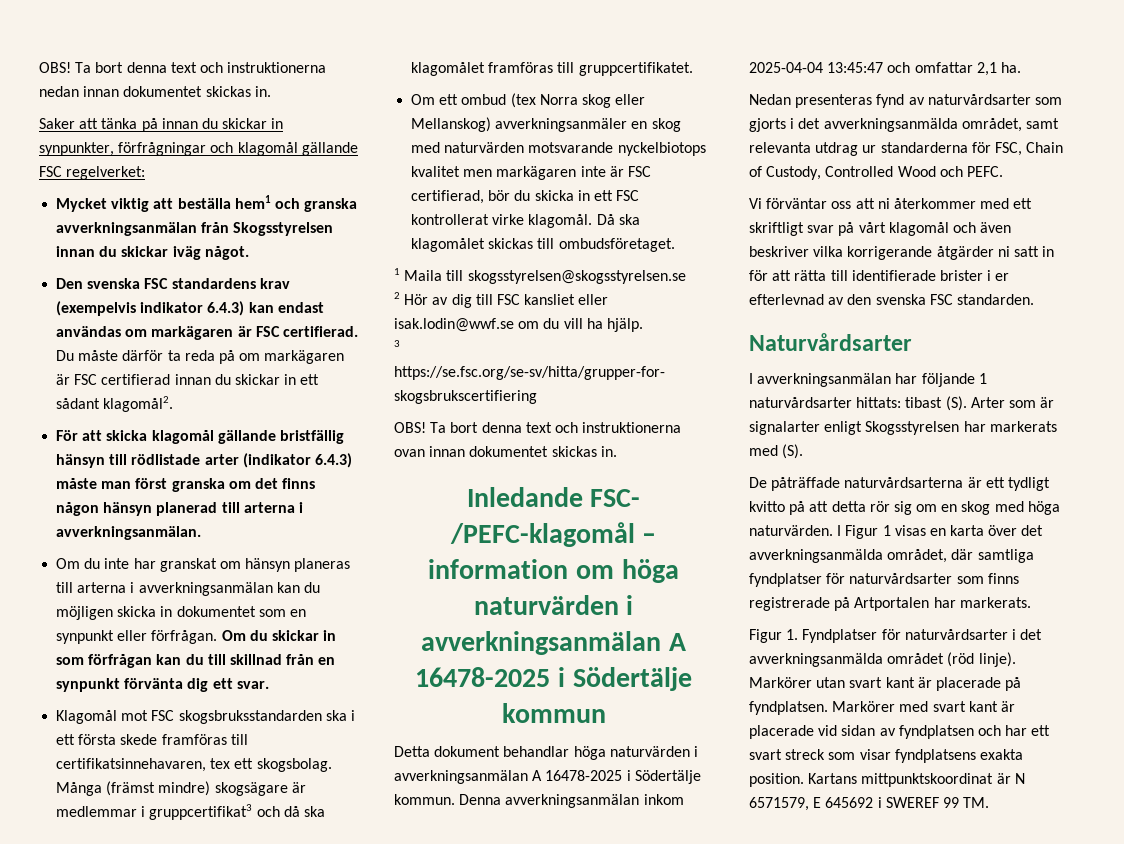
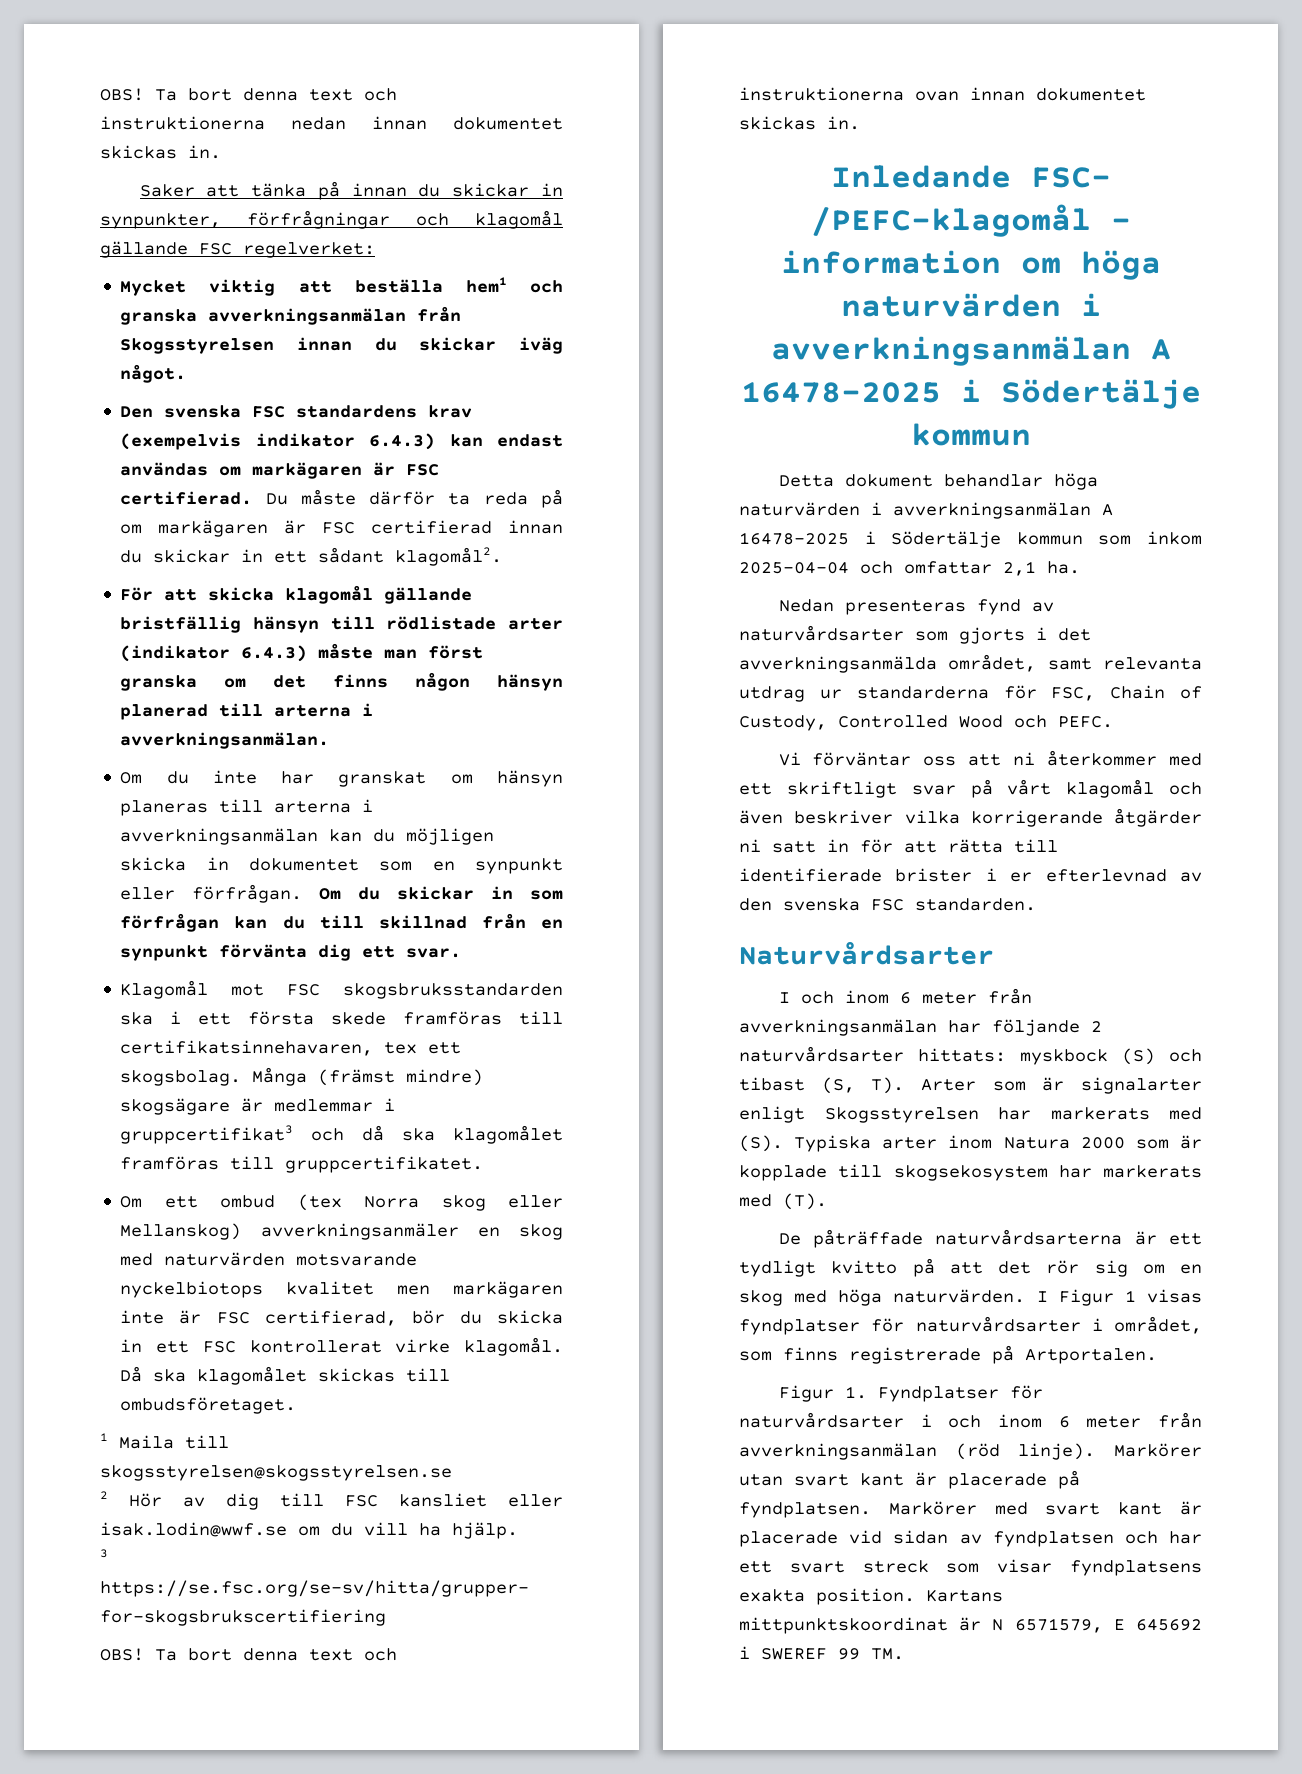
[394,794,640,808] kommun. Denna avverkningsanmälan -> [1016,532,1132,545] kommun som
[827,62,884,73] 13:45:47 -> (849, 568) none
(753, 378) none -> [800,988,1032,1004] och inom 6 meter från
[978,373,987,384] 1 -> [1091,1021,1102,1032] 2
[905,396,967,411] tibast (S). -> [1020,1048,1202,1065] [739,1077,905,1094] myskbock (S) och tibast (S, T).
(804, 451) none -> [794,1135,1202,1152] [739,1164,1202,1181] [739,1193,827,1210] Typiska arter inom Natura 2000 som är kopplade till skogsekosystem har markerats med (T).
[831,501,866,512] detta -> [998,1261,1031,1274] det
[929,525,1044,536] [749,549,1034,563] en karta över det avverkningsanmälda området, där samtliga -> (1202, 1296) none
(953, 578) none -> [1091,1316,1202,1334] i området,
[854,597,1031,611] Artportalen har markerats. -> [1025,1348,1157,1364] Artportalen.
[1020,629,1043,640] [749,653,945,667] det avverkningsanmälda området -> [948,1412,1202,1428] [739,1443,937,1460] och inom 6 meter från avverkningsanmälan

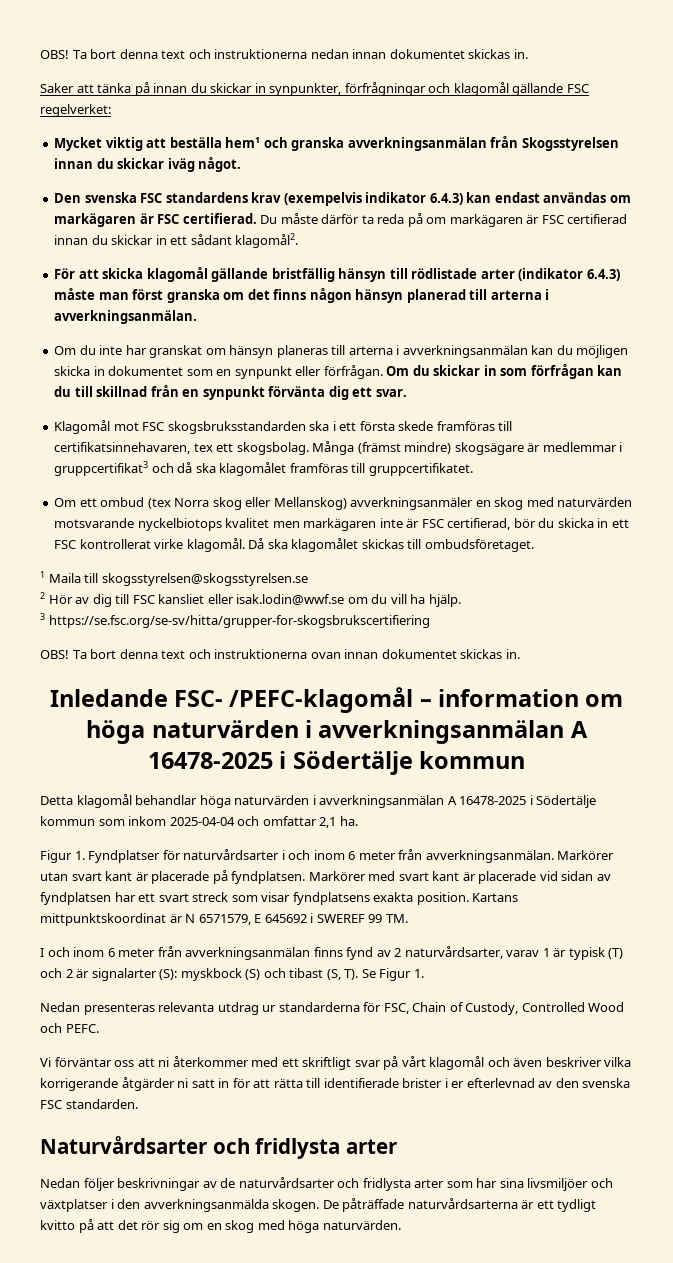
[844,474,933,487] dokument -> [76,794,132,808] klagomål
[778,599,1054,615] [739,625,1091,644] [739,654,1092,673] Nedan presenteras fynd av naturvårdsarter som gjorts i det avverkningsanmälda området, samt -> [40,849,615,863] [40,870,611,884] [40,892,519,905] [40,913,408,926] [40,946,624,960] [40,968,424,981] [40,1002,155,1015] Figur 1. Fyndplatser för naturvårdsarter i och inom 6 meter från avverkningsanmälan. Markörer utan svart kant är placerade på fyndplatsen. Markörer med svart kant är placerade vid sidan av fyndplatsen har ett svart streck som visar fyndplatsens exakta position. Kartans mittpunktskoordinat är N 6571579, E 645692 i SWEREF 99 TM. // I och inom 6 meter från avverkningsanmälan finns fynd av 2 naturvårdsarter, varav 1 är typisk (T) och 2 är signalarter (S): myskbock (S) och tibast (S, T). Se Figur 1. // Nedan presenteras
[778,988,1032,1004] [739,1019,1102,1036] [739,1046,1202,1065] [739,1077,1202,1094] [739,1106,1202,1123] [739,1135,1202,1152] [739,1164,1202,1181] [739,1193,827,1210] // I och inom 6 meter från avverkningsanmälan har följande 2 naturvårdsarter hittats: myskbock (S) och tibast (S, T). Arter som är signalarter enligt Skogsstyrelsen har markerats med (S). Typiska arter inom Natura 2000 som är kopplade till skogsekosystem har markerats med (T). // -> [212,1138,397,1159] [40,1177,613,1191] [40,1199,320,1212] och fridlysta arter // Nedan följer beskrivningar av de naturvårdsarter och fridlysta arter som har sina livsmiljöer och växtplatser i den avverkningsanmälda skogen.
[1036,1289,1202,1306] [739,1316,1202,1335] [739,1345,1157,1364] [778,1385,1043,1402] [739,1412,1202,1428] [739,1443,1202,1460] [739,1470,1080,1489] [739,1501,1202,1518] [739,1530,1202,1547] [739,1559,1202,1576] [739,1588,1003,1605] [739,1617,1202,1634] [739,1646,904,1660] I Figur 1 visas fyndplatser för naturvårdsarter i området, som finns registrerade på Artportalen. // Figur 1. Fyndplatser för naturvårdsarter i och inom 6 meter från avverkningsanmälan (röd linje). Markörer utan svart kant är placerade på fyndplatsen. Markörer med svart kant är placerade vid sidan av fyndplatsen och har ett svart streck som visar fyndplatsens exakta position. Kartans mittpunktskoordinat är N 6571579, E 645692 i SWEREF 99 TM. -> (401, 1225) none

